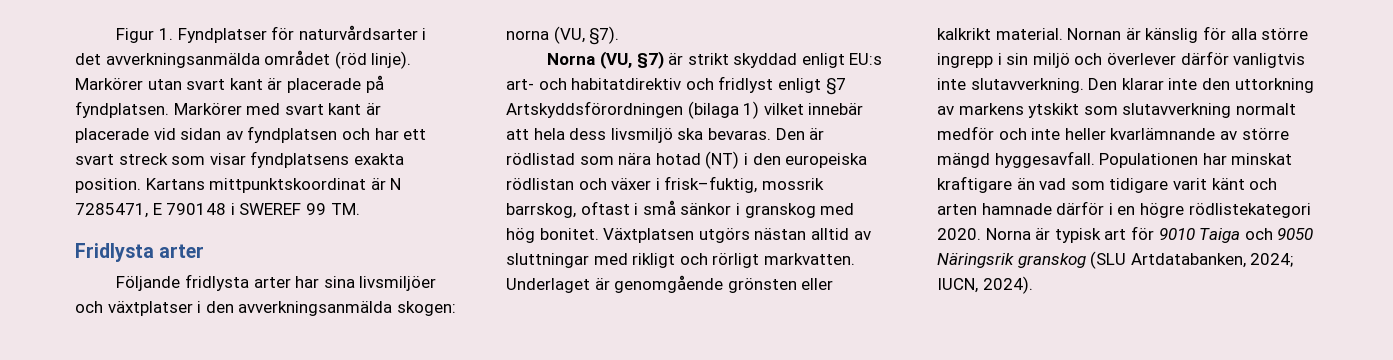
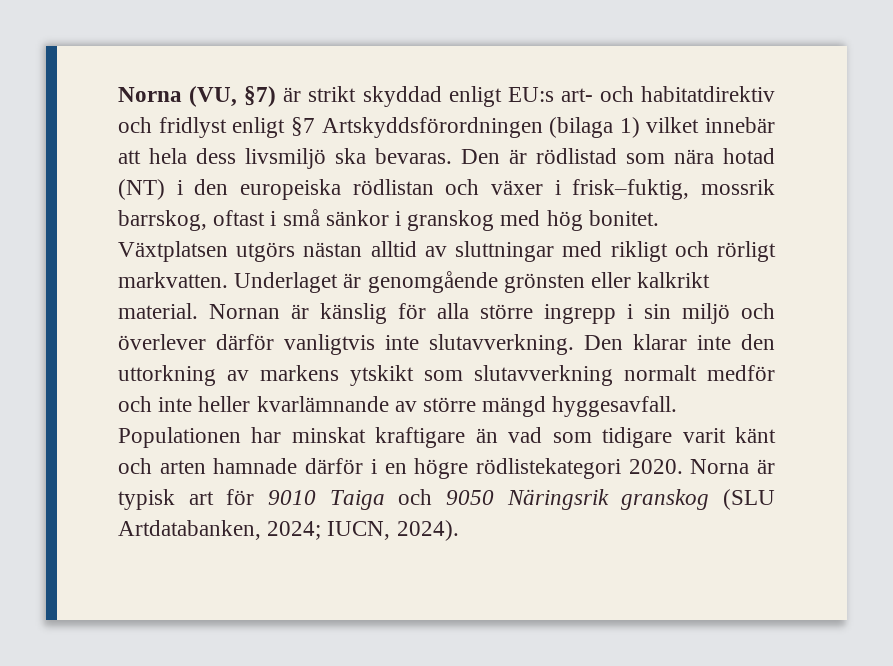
[116,25,427,43] [75,50,412,69] [75,75,384,93] [75,101,381,118] [75,126,427,143] [75,151,404,168] [75,178,402,193] [75,203,360,218] [75,243,205,262] [116,274,437,291] [75,301,456,316] [506,26,620,45] Figur 1. Fyndplatser för naturvårdsarter i det avverkningsanmälda området (röd linje). Markörer utan svart kant är placerade på fyndplatsen. Markörer med svart kant är placerade vid sidan av fyndplatsen och har ett svart streck som visar fyndplatsens exakta position. Kartans mittpunktskoordinat är N 7285471, E 790148 i SWEREF 99 TM. // Fridlysta arter // Följande fridlysta arter har sina livsmiljöer och växtplatser i den avverkningsanmälda skogen: norna (VU, §7). // -> (118, 94) none

